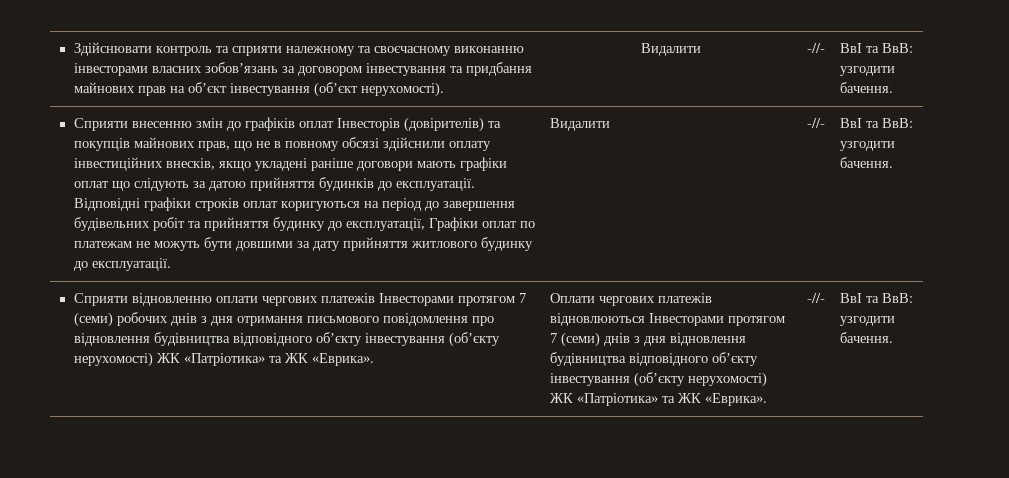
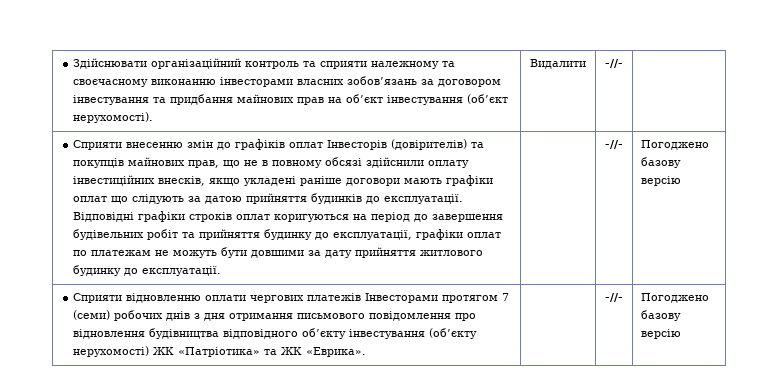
(152, 49) none -> [151,58,242,69] організаційний
[839,43,913,53] [839,66,895,76] [839,82,893,93] ВвІ та ВвВ: узгодити бачення. -> (623, 63) none
[428,217,478,231] Графіки -> [416,229,464,240] графіки
[549,118,610,131] [806,118,825,128] [839,118,913,128] [839,141,895,151] [839,157,893,168] Видалити | -//- | ВвІ та ВвВ: узгодити бачення. -> [605,140,623,149] [640,140,709,150] [640,157,681,168] [640,176,681,186] | -//- | Погоджено базову версію
[549,293,712,306] [549,313,785,326] [549,332,746,347] [549,352,758,366] [549,372,767,387] [549,393,767,406] [806,293,825,303] [839,293,913,303] [839,316,895,326] [839,332,893,343] Оплати чергових платежів відновлюються Інвесторами протягом 7 (семи) днів з дня відновлення будівництва відповідного об’єкту інвестування (об’єкту нерухомості) ЖК «Патріотика» та ЖК «Еврика». | -//- | ВвІ та ВвВ: узгодити бачення. -> [605,293,623,302] [640,293,709,303] [640,310,681,321] [640,329,681,339] | -//- | Погоджено базову версію

